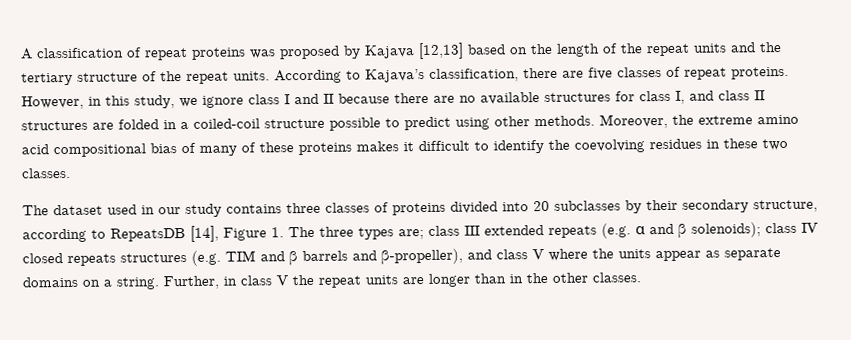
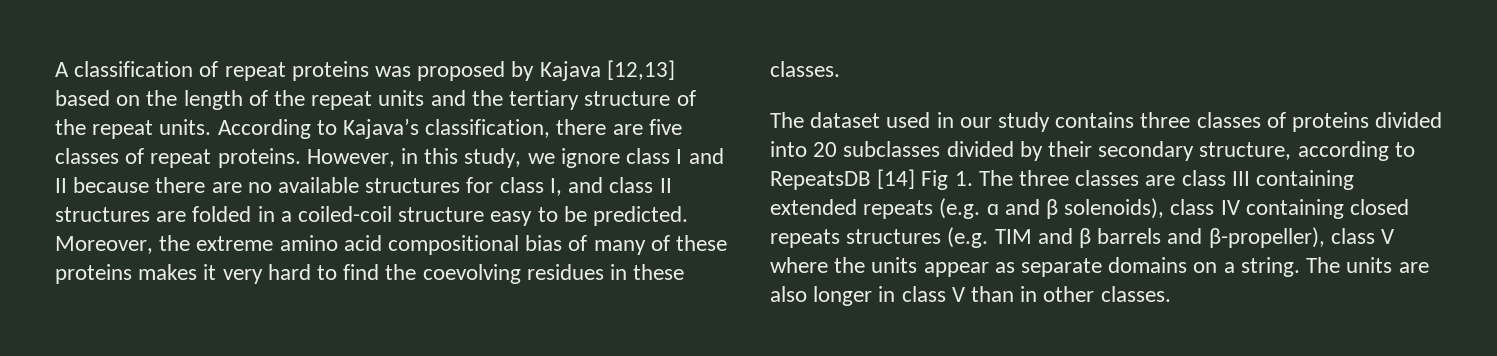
[329,115,595,131] possible to predict using other methods. -> [490,206,689,226] easy to be predicted.
[418,140,544,154] difficult to identify -> [222,264,380,284] very hard to find
[762,138,788,151] two -> (685, 272) none
(621, 205) none -> [946,141,1014,157] divided
[190,225,267,242] [14], Figure -> [877,169,949,190] [14] Fig
[358,227,424,240] types are; -> [1075,170,1176,186] classes are
(480, 230) none -> [1256,170,1355,190] containing
[691,222,761,238] solenoids); -> [1064,198,1165,219] solenoids),
(818, 227) none -> [1245,199,1344,219] containing
[467,249,492,260] and -> (1325, 237) none
[163,273,470,290] Further, in class V the repeat units are longer -> [1306,257,1429,273] [770,286,965,306] The units are also longer in class V
[526,272,548,284] the -> (1038, 294) none

